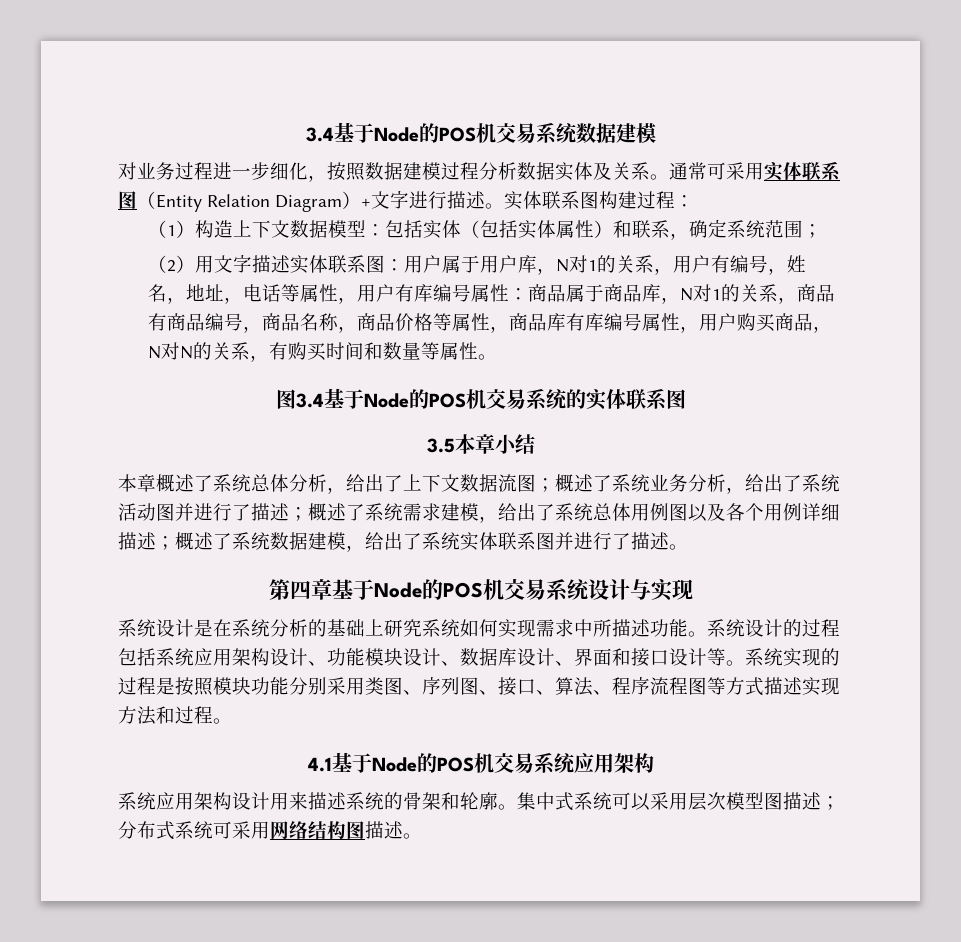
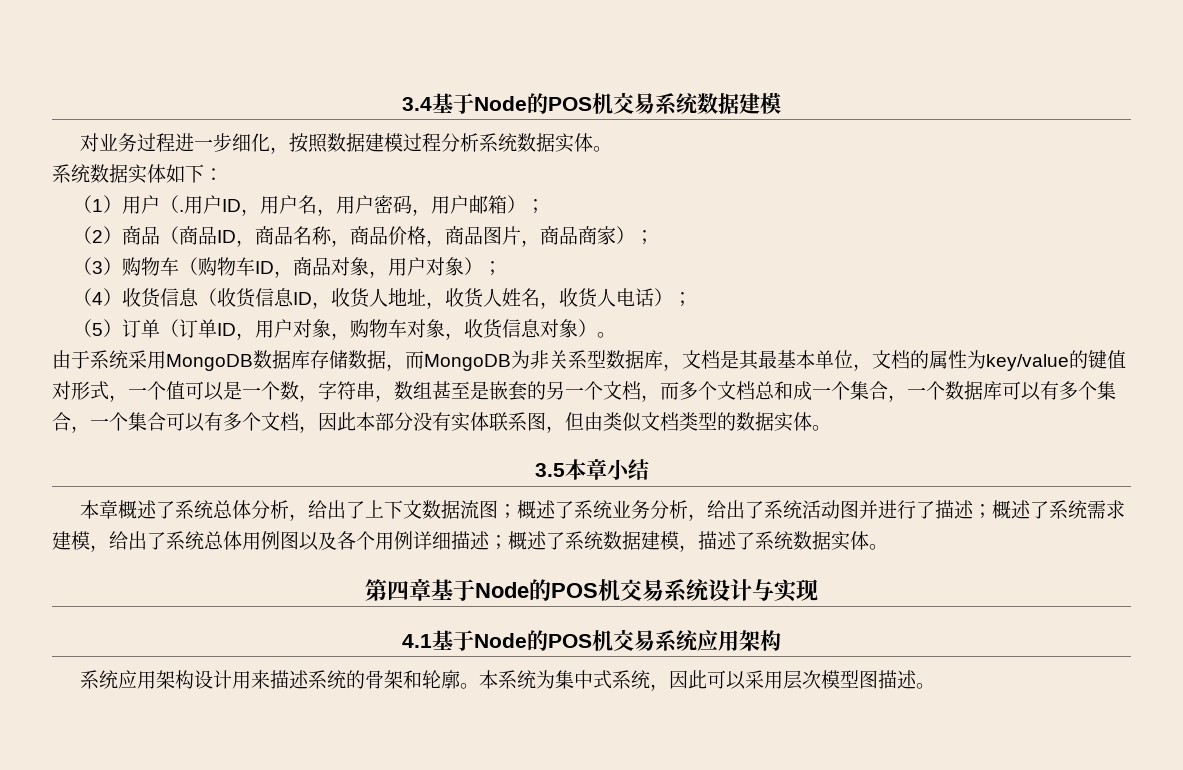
[517,161,840,181] [118,190,694,212] [148,219,823,240] [148,254,807,275] [148,284,836,304] [148,313,244,331] 数据实体及关系。通常可采用实体联系图（Entity Relation Diagram）+文字进行描述。实体联系图构建过程： // （1）构造上下文数据模型：包括实体（包括实体属性）和联系，确定系统范围； // （2）用文字描述实体联系图：用户属于用户库，N对1的关系，用户有编号，姓名，地址，电话等属性，用户有库编号属性：商品属于商品库，N对1的关系，商品有商品编号 -> [478,133,612,153] [52,164,223,184] [72,195,545,216] [72,226,236,245] 系统数据实体。 // 系统数据实体如下： // （1）用户（.用户ID，用户名，用户密码，用户邮箱）； // （2）商品（商品ID
[433,313,833,333] [148,342,498,362] [275,388,686,410] 等属性，商品库有库编号属性，用户购买商品，N对N的关系，有购买时间和数量等属性。 // 图3.4基于Node的POS机交易系统的实体联系图 -> [425,226,654,247] [72,257,502,278] [72,288,692,309] [72,319,616,340] [52,350,1126,371] [52,381,1116,402] [52,412,831,433] ，商品图片，商品商家）； // （3）购物车（购物车ID，商品对象，用户对象）； // （4）收货信息（收货信息ID，收货人地址，收货人姓名，收货人电话）； // （5）订单（订单ID，用户对象，购物车对象，收货信息对象）。 // 由于系统采用MongoDB数据库存储数据，而MongoDB为非关系型数据库，文档是其最基本单位，文档的属性为key/value的键值对形式，一个值可以是一个数，字符串，数组甚至是嵌套的另一个文档，而多个文档总和成一个集合，一个数据库可以有多个集合，一个集合可以有多个文档，因此本部分没有实体联系图，但由类似文档类型的数据实体。
[365,532,669,551] 给出了系统实体联系图并进行了描述 -> [698,531,869,551] 描述了系统数据实体
[118,619,840,638] [118,648,840,667] [118,677,840,696] [118,706,232,725] // 系统设计是在系统分析的基础上研究系统如何实现需求中所描述功能。系统设计的过程包括系统应用架构设计、功能模块设计、数据库设计、界面和接口设计等。系统实现的过程是按照模块功能分别采用类图、序列图、接口、算法、程序流程图等方式描述实现方法和过程。 -> (818, 590) none
(517, 807) none -> [478,670,555,689] 本系统为
(612, 801) none -> [649,670,707,691] ，因此
[821,796,840,810] [118,821,403,840] ；分布式系统可采用网络结构图描述 -> (917, 679) none

